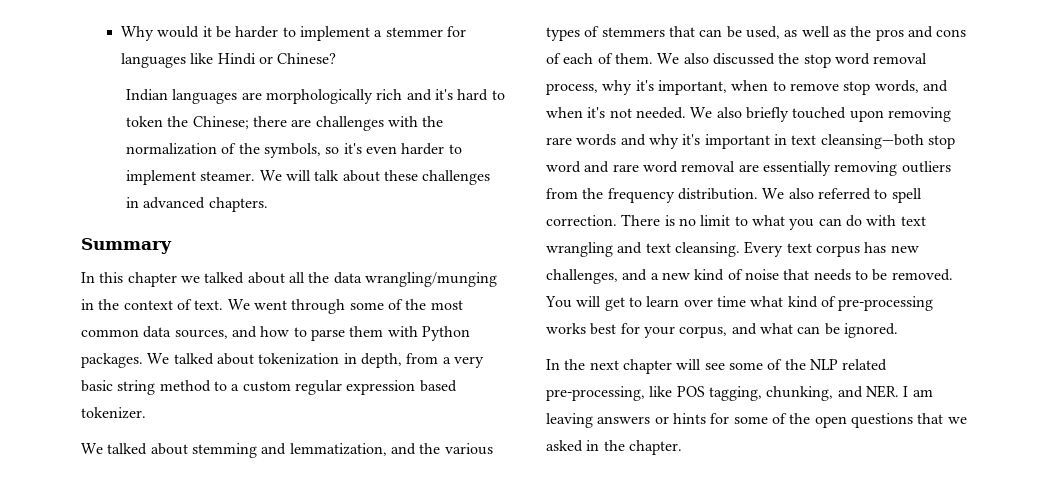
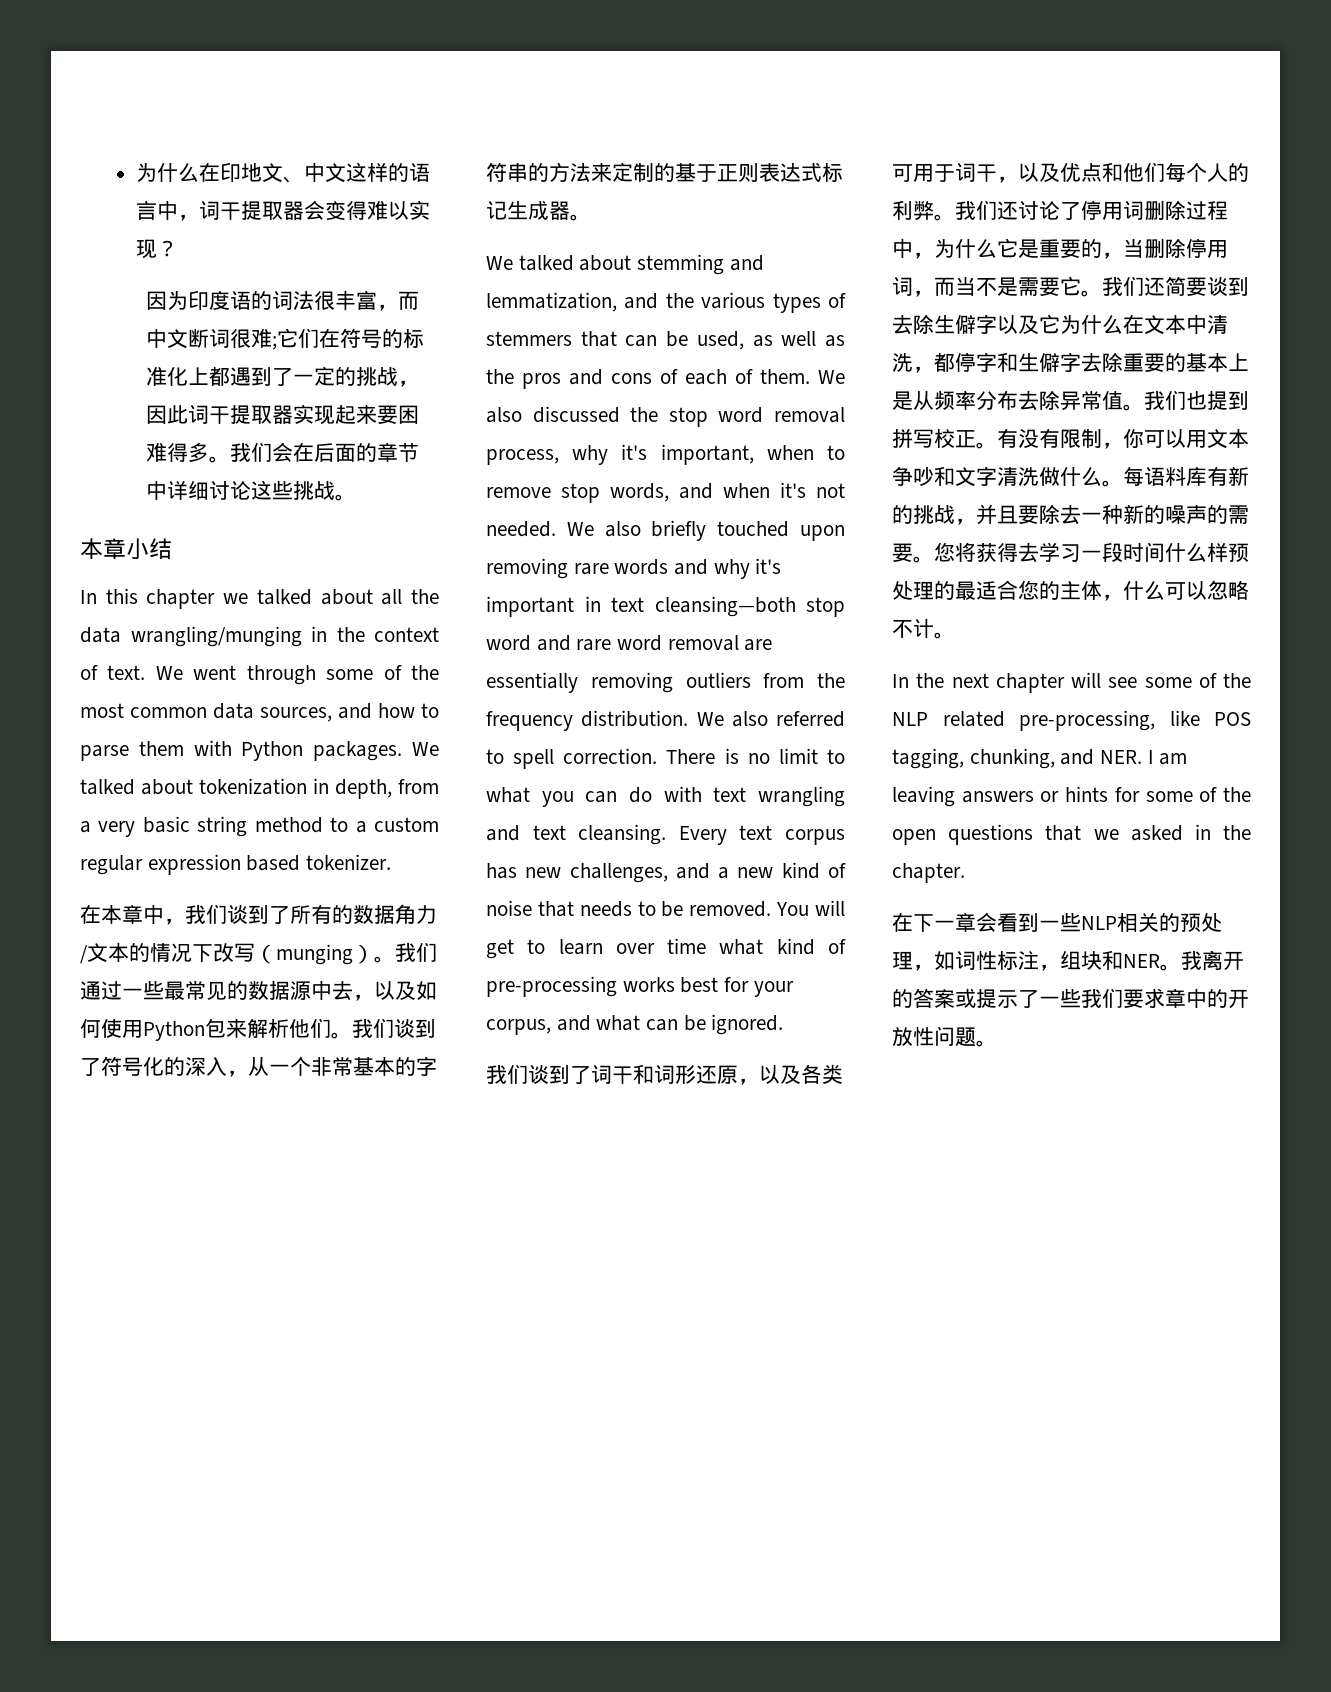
[121,26,467,41] [121,53,337,68] [126,89,505,104] [126,116,444,131] [126,143,462,158] [126,170,491,185] [126,197,268,212] [81,238,172,254] Why would it be harder to implement a stemmer for languages like Hindi or Chinese? // Indian languages are morphologically rich and it's hard to token the Chinese; there are challenges with the normalization of the symbols, so it's even harder to implement steamer. We will talk about these challenges in advanced chapters. // Summary -> [136,162,431,183] [136,200,431,221] [136,239,179,259] [145,290,419,311] [145,328,424,350] [145,366,419,387] [145,404,419,425] [145,442,419,463] [145,480,356,501] [80,538,172,560] 为什么在印地文、中文这样的语言中，词干提取器会变得难以实现？ // 因为印度语的词法很丰富，而中文断词很难;它们在符号的标准化上都遇到了一定的挑战，因此词干提取器实现起来要困难得多。我们会在后面的章节中详细讨论这些挑战。 // 本章小结
(146, 413) none -> [80,904,437,925] [80,942,437,965] [80,980,437,1001] [80,1018,436,1041] [80,1056,437,1077] [486,162,843,182] [486,201,591,221] // 在本章中，我们谈到了所有的数据角力/文本的情况下改写（munging）。我们通过一些最常见的数据源中去，以及如何使用Python包来解析他们。我们谈到了符号化的深入，从一个非常基本的字符串的方法来定制的基于正则表达式标记生成器。
(898, 330) none -> [486,1064,843,1085] [892,162,1249,183] [892,200,1228,221] [892,238,1228,259] [892,276,1249,297] [892,314,1228,335] [892,352,1249,373] [892,390,1249,411] [892,428,1249,449] [892,466,1249,487] [892,504,1249,525] [892,542,1249,563] [892,580,1249,601] [892,619,955,639] // 我们谈到了词干和词形还原，以及各类可用于词干，以及优点和他们每个人的利弊。我们还讨论了停用词删除过程中，为什么它是重要的，当删除停用词，而当不是需要它。我们还简要谈到去除生僻字以及它为什么在文本中清洗，都停字和生僻字去除重要的基本上是从频率分布去除异常值。我们也提到拼写校正。有没有限制，你可以用文本争吵和文字清洗做什么。每语料库有新的挑战，并且要除去一种新的噪声的需要。您将获得去学习一段时间什么样预处理的最适合您的主体，什么可以忽略不计。
(682, 447) none -> [892,912,1222,932] [892,950,1244,971] [892,988,1249,1009] [892,1026,997,1047] // 在下一章会看到一些NLP相关的预处理，如词性标注，组块和NER。我离开的答案或提示了一些我们要求章中的开放性问题。

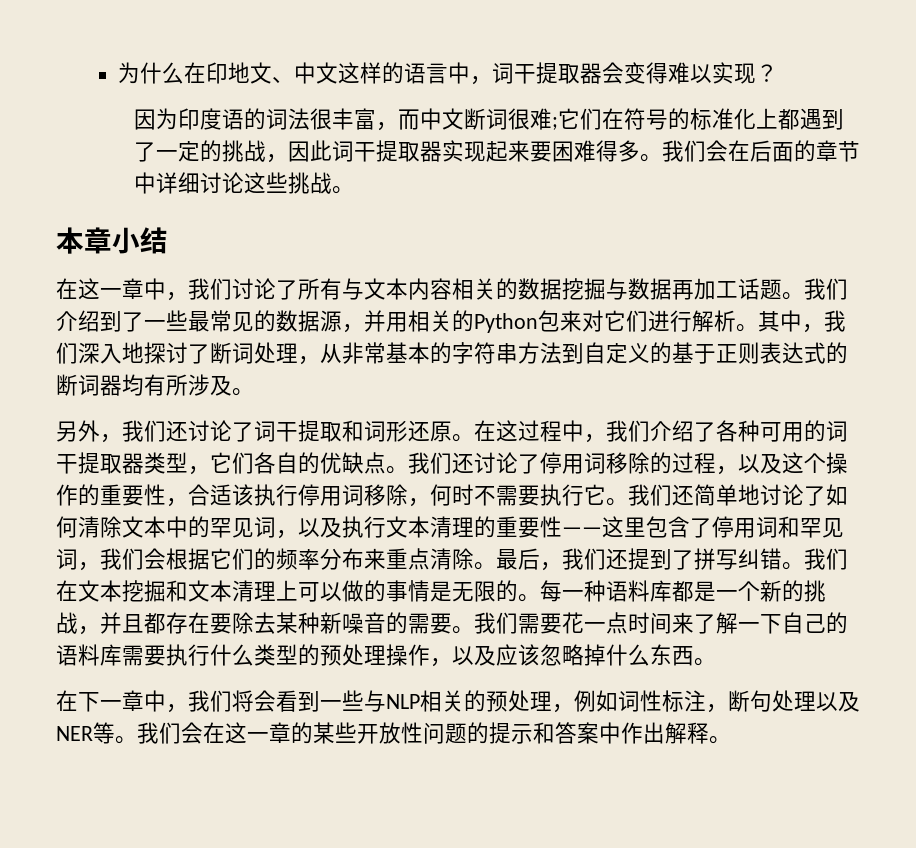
[80,588,440,609] [80,626,439,647] [80,665,439,685] [80,703,439,722] [80,740,439,761] [80,778,439,799] [80,816,439,837] [80,854,392,875] [80,904,437,925] [80,942,437,965] [80,981,122,1000] // In this chapter we talked about all the data wrangling/munging in the context of text. We went through some of the most common data sources, and how to parse them with Python packages. We talked about tokenization in depth, from a very basic string method to a custom regular expression based tokenizer. // 在本章中，我们谈到了所有的数据角力/文本的情况下改写（munging）。我们通过 -> [56,278,848,301] [56,310,144,332] // 在这一章中，我们讨论了所有与文本内容相关的数据挖掘与数据再加工话题。我们介绍到了
[311,980,437,1001] [80,1018,436,1041] [80,1056,311,1077] 中去，以及如何使用Python包来解析他们。我们谈到了符号化的深入，从一个 -> [342,310,846,333] [56,342,342,365] ，并用相关的Python包来对它们进行解析。其中，我们深入地探讨了断词处理，从
[528,162,654,182] 的方法来定制 -> [518,342,650,364] 方法到自定义
[822,163,843,182] [486,201,591,221] [486,254,764,275] [486,292,846,313] [486,331,845,350] [486,369,845,389] [486,406,845,427] [486,444,845,465] [486,482,845,503] [486,520,845,541] [486,558,782,579] [486,596,845,617] [486,635,773,651] [486,672,845,693] [486,710,845,731] [486,748,845,769] [486,786,845,807] [486,824,845,845] [486,862,846,883] [486,900,845,917] [486,938,846,959] [486,976,794,997] [486,1014,784,1035] [486,1064,843,1085] [892,162,1249,183] [892,200,934,221] 标记生成器。 // We talked about stemming and lemmatization, and the various types of stemmers that can be used, as well as the pros and cons of each of them. We also discussed the stop word removal process, why it's important, when to remove stop words, and when it's not needed. We also briefly touched upon removing rare words and why it's important in text cleansing—both stop word and rare word removal are essentially removing outliers from the frequency distribution. We also referred to spell correction. There is no limit to what you can do with text wrangling and text cleansing. Every text corpus has new challenges, and a new kind of noise that needs to be removed. You will get to learn over time what kind of pre-processing works best for your corpus, and what can be ignored. // 我们谈到了词干和词形还原，以及各类可用于词干，以及优点和他们每个人的利弊 -> [826,342,848,364] [56,374,254,396] [56,420,848,443] [56,452,386,475] 的断词器均有所涉及。 // 另外，我们还讨论了词干提取和词形还原。在这过程中，我们介绍了各种可用的词干提取器类型，它们各自的优缺点
[1144,200,1228,220] [892,238,1228,259] [892,276,1249,297] [892,314,1228,335] [892,352,1249,373] [892,390,1249,411] [892,428,1249,449] [892,466,1249,487] [892,504,1249,525] [892,542,1249,563] [892,580,1249,601] [892,619,955,639] [892,672,1251,693] [892,710,1251,731] [892,748,1188,769] [892,786,1251,807] [892,824,1251,845] [892,863,965,883] 删除过程中，为什么它是重要的，当删除停用词，而当不是需要它。我们还简要谈到去除生僻字以及它为什么在文本中清洗，都停字和生僻字去除重要的基本上是从频率分布去除异常值。我们也提到拼写校正。有没有限制，你可以用文本争吵和文字清洗做什么。每语料库有新的挑战，并且要除去一种新的噪声的需要。您将获得去学习一段时间什么样预处理的最适合您的主体，什么可以忽略不计。 // In the next chapter will see some of the NLP related pre-processing, like POS tagging, chunking, and NER. I am leaving answers or hints for some of the open questions that we asked in the chapter. -> [606,452,848,475] [56,484,848,507] [56,516,844,539] [56,548,848,571] [56,580,826,602] [56,612,848,635] [56,644,716,667] 移除的过程，以及这个操作的重要性，合适该执行停用词移除，何时不需要执行它。我们还简单地讨论了如何清除文本中的罕见词，以及执行文本清理的重要性——这里包含了停用词和罕见词，我们会根据它们的频率分布来重点清除。最后，我们还提到了拼写纠错。我们在文本挖掘和文本清理上可以做的事情是无限的。每一种语料库都是一个新的挑战，并且都存在要除去某种新噪音的需要。我们需要花一点时间来了解一下自己的语料库需要执行什么类型的预处理操作，以及应该忽略掉什么东西。
(976, 922) none -> [144,690,254,713] 中，我们将
(1081, 922) none -> [364,690,386,712] 与
(934, 967) none -> [574,690,596,712] 例
[1060,950,1244,971] [892,988,1249,1009] [892,1026,976,1047] 组块和NER。我离开的答案或提示了一些我们要求章中的开放性问题 -> [728,690,860,712] [56,722,709,744] 断句处理以及NER等。我们会在这一章的某些开放性问题的提示和答案中作出解释

